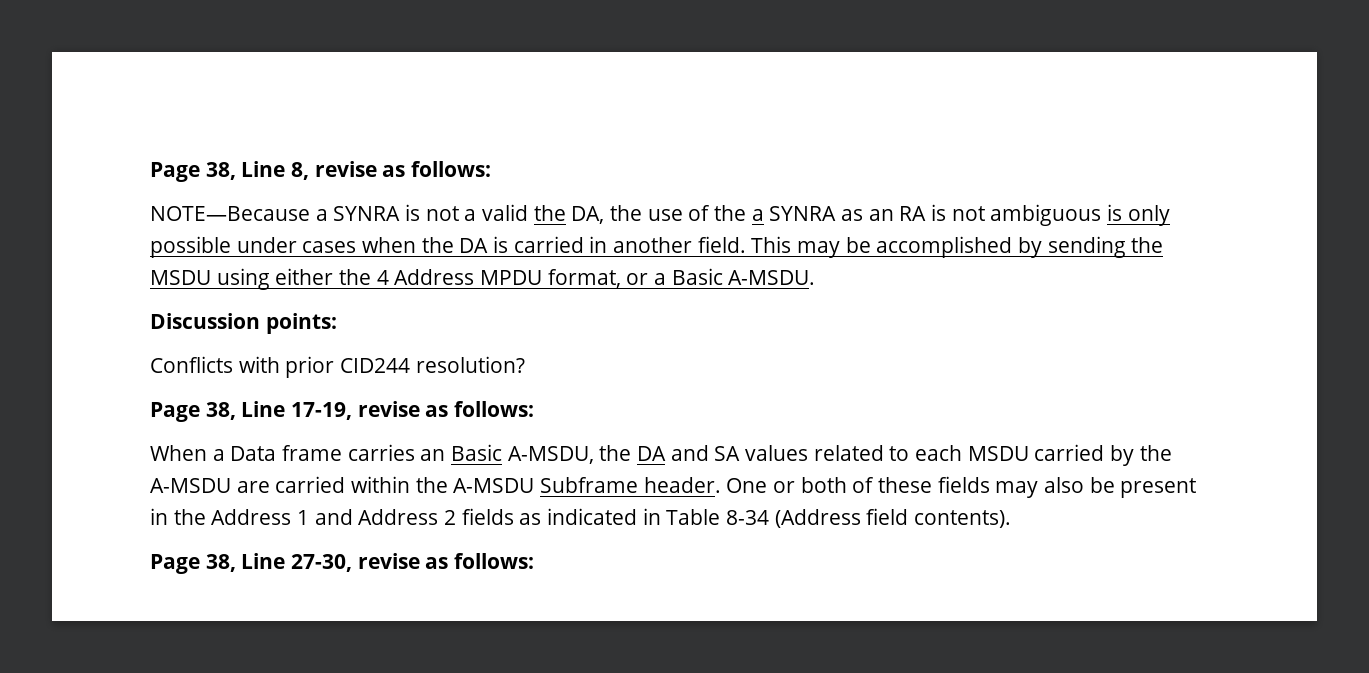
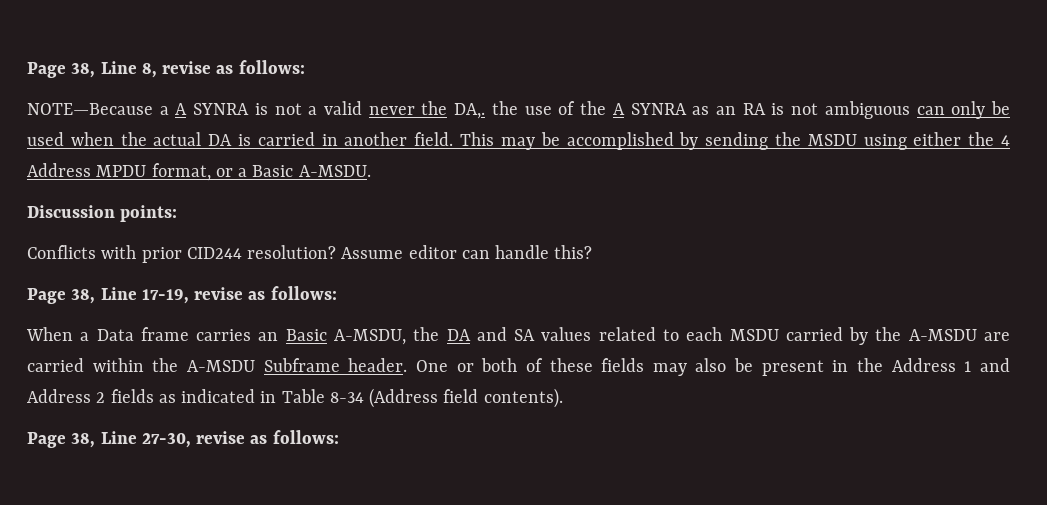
(328, 215) none -> [175,103,188,115] A
[533,205,605,224] the DA, -> [368,101,486,119] never the DA,.
[751,209,764,221] a -> [612,103,625,115] A
[1107,204,1170,226] [150,236,357,258] is only possible under cases -> [916,101,1011,119] [27,132,64,146] can only be used
(454, 245) none -> [153,132,202,146] actual
(525, 364) none -> [341,245,593,259] Assume editor can handle this?

